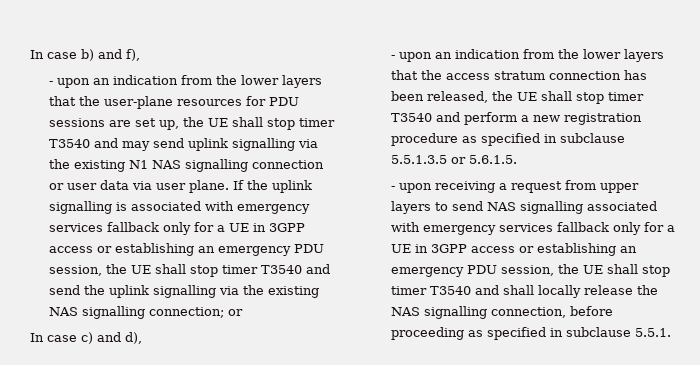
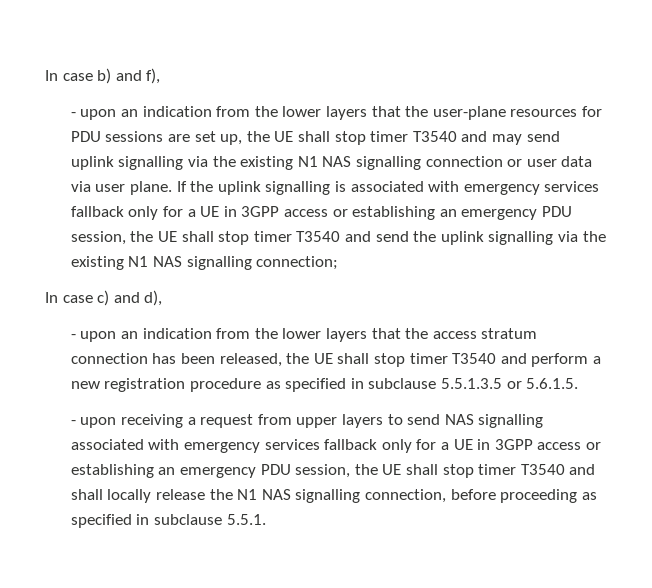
(320, 292) none -> [128,256,149,267] N1
[228,309,244,316] or -> (339, 263) none
(659, 290) none -> [237,489,258,500] N1

